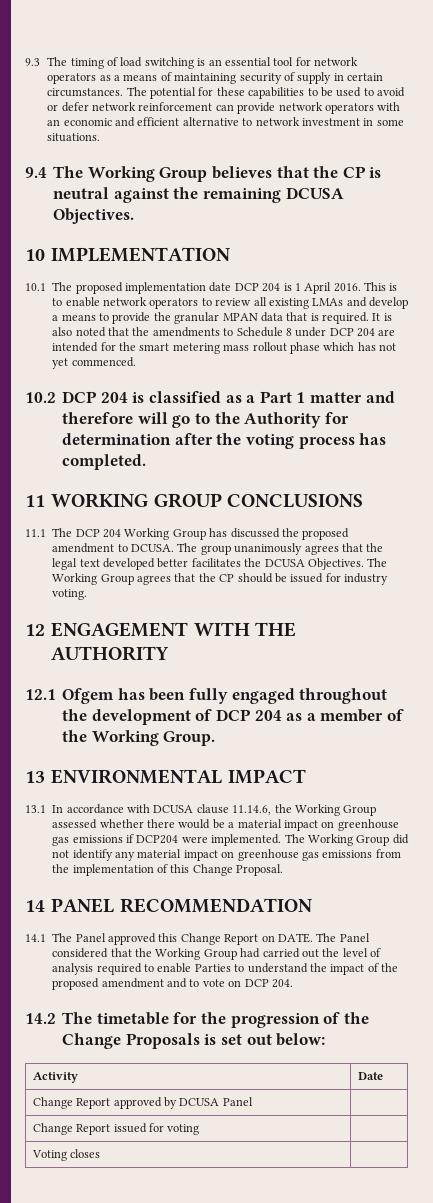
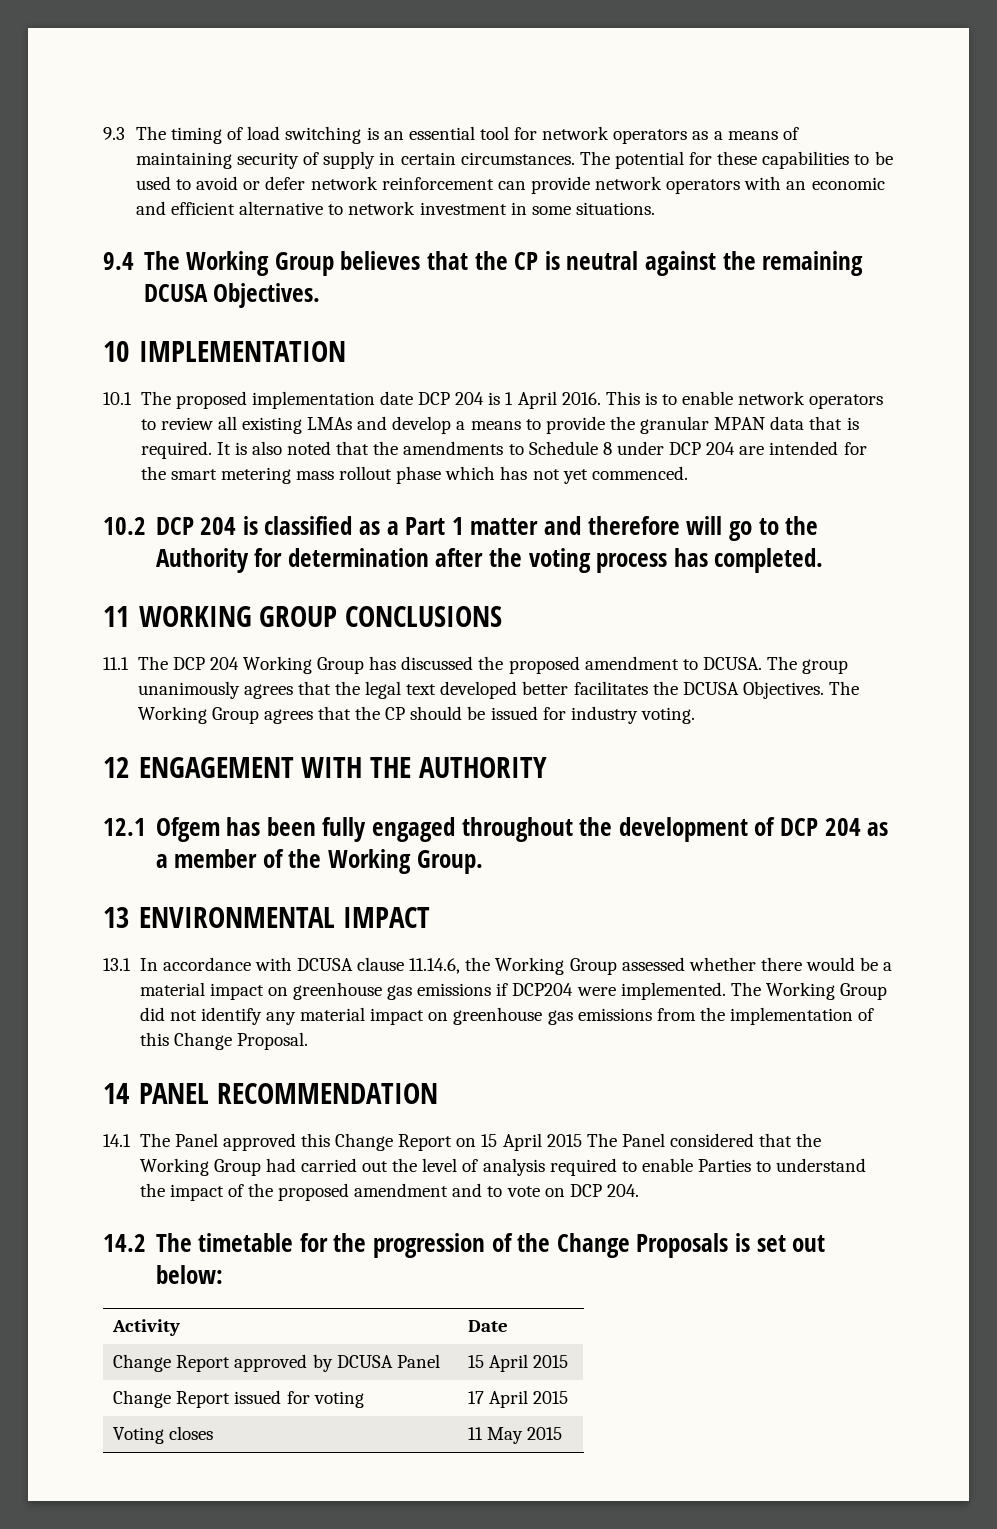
[277,933,313,943] DATE. -> [481,1133,582,1151] 15 April 2015
(253, 1101) none -> [468,1354,569,1372] 15 April 2015
(200, 1129) none -> [468,1390,569,1408] 17 April 2015
(101, 1153) none -> [468,1427,563,1444] 11 May 2015

